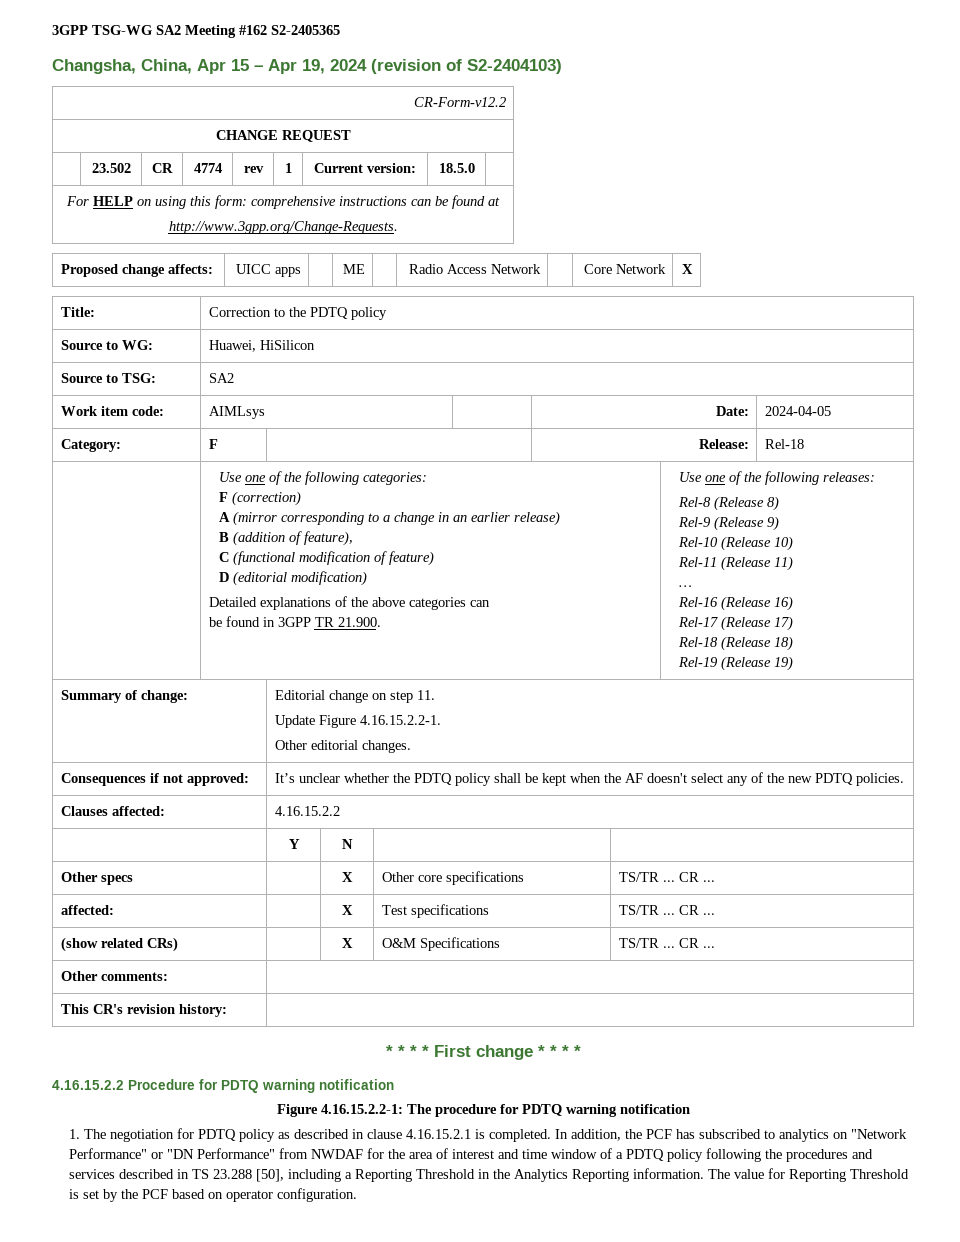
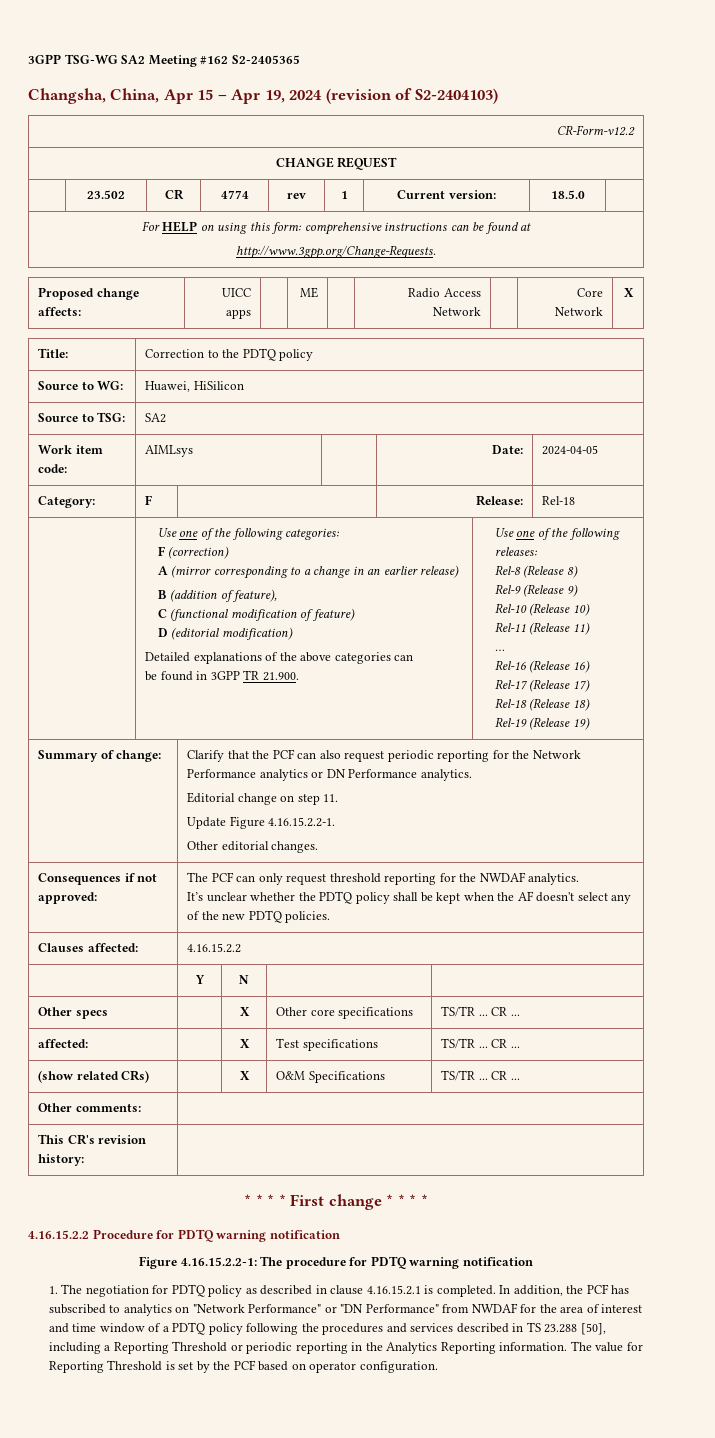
(188, 696) none -> [187,749,581,762] [187,769,472,781] Clarify that the PCF can also request periodic reporting for the Network Performance analytics or DN Performance analytics. //
(249, 779) none -> [187,872,580,885] The PCF can only request threshold reporting for the NWDAF analytics. //
(475, 1174) none -> [230,1342,348,1354] or periodic reporting

